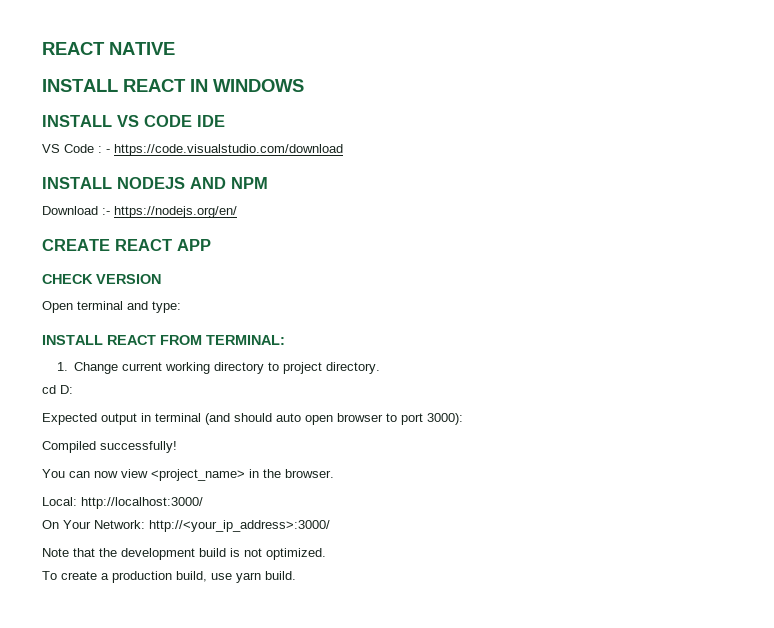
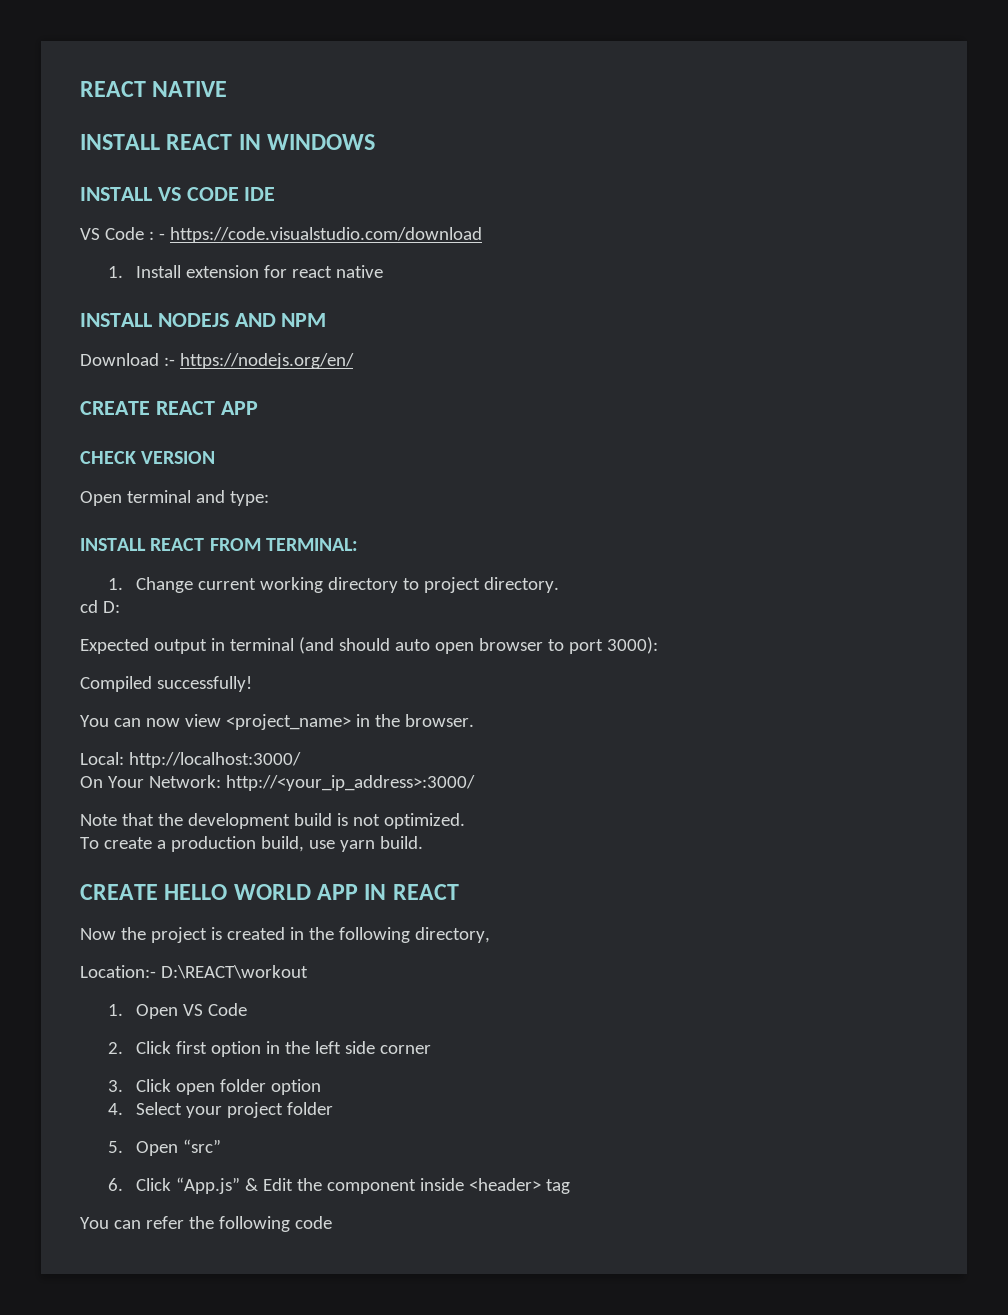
(343, 150) none -> [108,265,384,278] // 1. Install extension for react native
(296, 575) none -> [80,884,459,900] [80,927,490,943] [80,965,308,979] [108,1003,248,1019] [108,1041,432,1057] [108,1079,322,1095] [108,1102,334,1118] [108,1139,222,1156] [108,1177,571,1194] [80,1216,332,1232] // CREATE HELLO WORLD APP IN REACT // Now the project is created in the following directory, // Location:- D:\REACT\workout // 1. Open VS Code // 2. Click first option in the left side corner // 3. Click open folder option // 4. Select your project folder // 5. Open “src” // 6. Click “App.js” & Edit the component inside <header> tag // You can refer the following code

